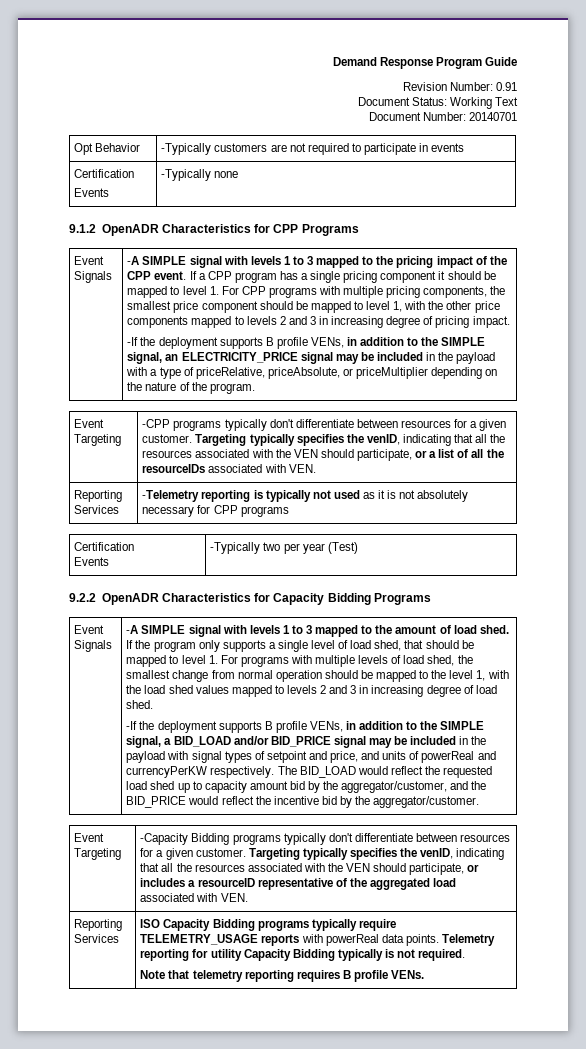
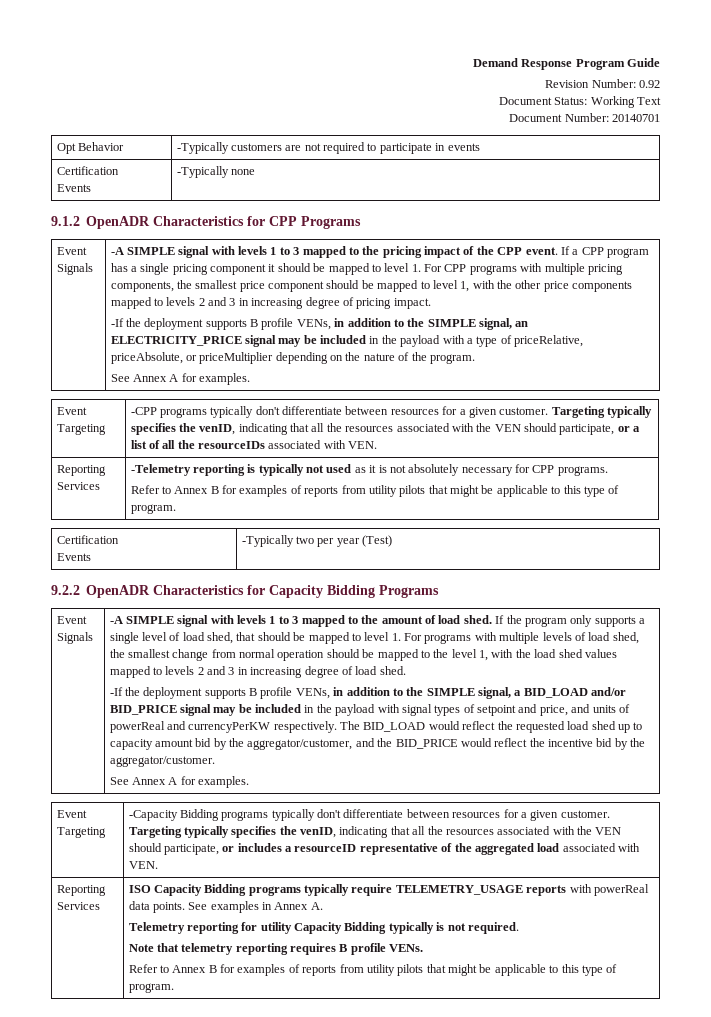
[496,82,517,91] 0.91 -> [639,80,660,88] 0.92
(255, 388) none -> [110,373,251,385] // See Annex A for examples.
[240,506,289,517] programs -> [557,466,608,476] [130,485,620,497] [130,504,176,514] programs. // Refer to Annex B for examples of reports from utility pilots that might be applicable to this type of program.
(480, 802) none -> [109,776,250,788] // See Annex A for examples.
(439, 940) none -> [188,901,323,913] See examples in Annex A. //
(425, 974) none -> [128,964,618,976] [128,983,174,993] // Refer to Annex B for examples of reports from utility pilots that might be applicable to this type of program.

